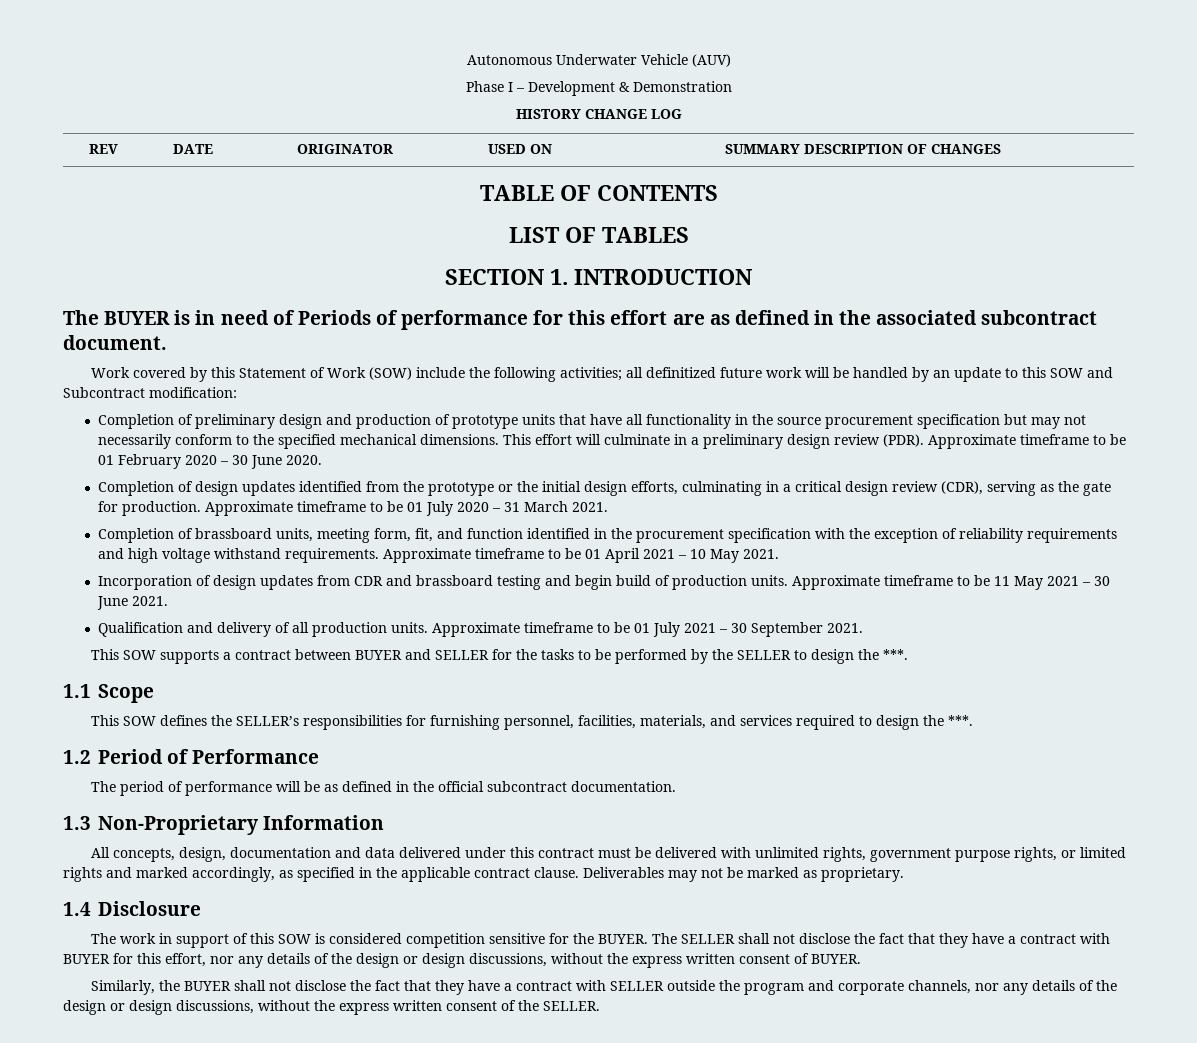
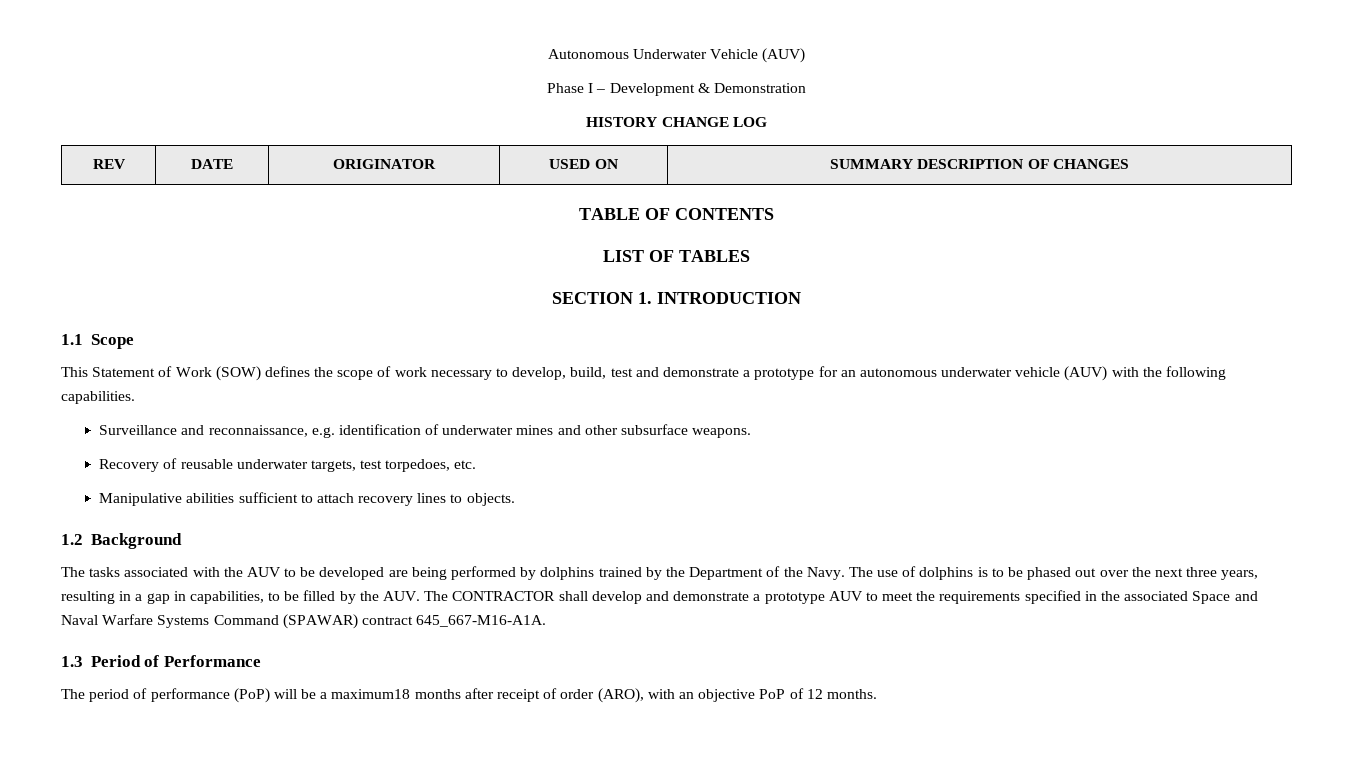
[63,310,1098,330] [63,335,167,350] [90,367,1113,382] [63,387,237,398] [97,414,1086,429] [97,434,1126,449] [97,454,322,469] [97,481,1111,496] [97,501,608,516] [97,528,1117,543] [97,548,779,563] [97,575,1110,590] [96,596,168,610] [97,622,863,637] [90,649,908,664] [63,684,154,703] [90,715,973,730] [63,750,91,764] The BUYER is in need of Periods of performance for this effort are as defined in the associated subcontract document. // Work covered by this Statement of Work (SOW) include the following activities; all definitized future work will be handled by an update to this SOW and Subcontract modification: // Completion of preliminary design and production of prototype units that have all functionality in the source procurement specification but may not necessarily conform to the specified mechanical dimensions. This effort will culminate in a preliminary design review (PDR). Approximate timeframe to be 01 February 2020 – 30 June 2020. // Completion of design updates identified from the prototype or the initial design efforts, culminating in a critical design review (CDR), serving as the gate for production. Approximate timeframe to be 01 July 2020 – 31 March 2021. // Completion of brassboard units, meeting form, fit, and function identified in the procurement specification with the exception of reliability requirements and high voltage withstand requirements. Approximate timeframe to be 01 April 2021 – 10 May 2021. // Incorporation of design updates from CDR and brassboard testing and begin build of production units. Approximate timeframe to be 11 May 2021 – 30 June 2021. // Qualification and delivery of all production units. Approximate timeframe to be 01 July 2021 – 30 September 2021. // This SOW supports a contract between BUYER and SELLER for the tasks to be performed by the SELLER to design the ***. // 1.1 Scope // This SOW defines the SELLER’s responsibilities for furnishing personnel, facilities, materials, and services required to design the ***. // 1.2 -> [61,334,134,349] [61,366,1226,381] [61,391,135,404] [99,424,752,438] [99,458,477,472] [99,492,515,506] [61,533,182,549] [61,566,1259,580] [61,590,1258,604] [61,614,547,629] [61,656,83,667] 1.1 Scope // This Statement of Work (SOW) defines the scope of work necessary to develop, build, test and demonstrate a prototype for an autonomous underwater vehicle (AUV) with the following capabilities. // Surveillance and reconnaissance, e.g. identification of underwater mines and other subsurface weapons. // Recovery of reusable underwater targets, test torpedoes, etc. // Manipulative abilities sufficient to attach recovery lines to objects. // 1.2 Background // The tasks associated with the AUV to be developed are being performed by dolphins trained by the Department of the Navy. The use of dolphins is to be phased out over the next three years, resulting in a gap in capabilities, to be filled by the AUV. The CONTRACTOR shall develop and demonstrate a prototype AUV to meet the requirements specified in the associated Space and Naval Warfare Systems Command (SPAWAR) contract 645_667-M16-A1A. // 1.3
[275,781,676,792] [63,815,385,835] [90,847,1126,862] [63,867,904,882] [63,901,201,916] [90,933,1110,948] [63,953,861,968] [90,980,1117,995] [63,1000,600,1015] will be as defined in the official subcontract documentation. // 1.3 Non-Proprietary Information // All concepts, design, documentation and data delivered under this contract must be delivered with unlimited rights, government purpose rights, or limited rights and marked accordingly, as specified in the applicable contract clause. Deliverables may not be marked as proprietary. // 1.4 Disclosure // The work in support of this SOW is considered competition sensitive for the BUYER. The SELLER shall not disclose the fact that they have a contract with BUYER for this effort, nor any details of the design or design discussions, without the express written consent of BUYER. // Similarly, the BUYER shall not disclose the fact that they have a contract with SELLER outside the program and corporate channels, nor any details of the design or design discussions, without the express written consent of the SELLER. -> [233,688,877,703] (PoP) will be a maximum18 months after receipt of order (ARO), with an objective PoP of 12 months.

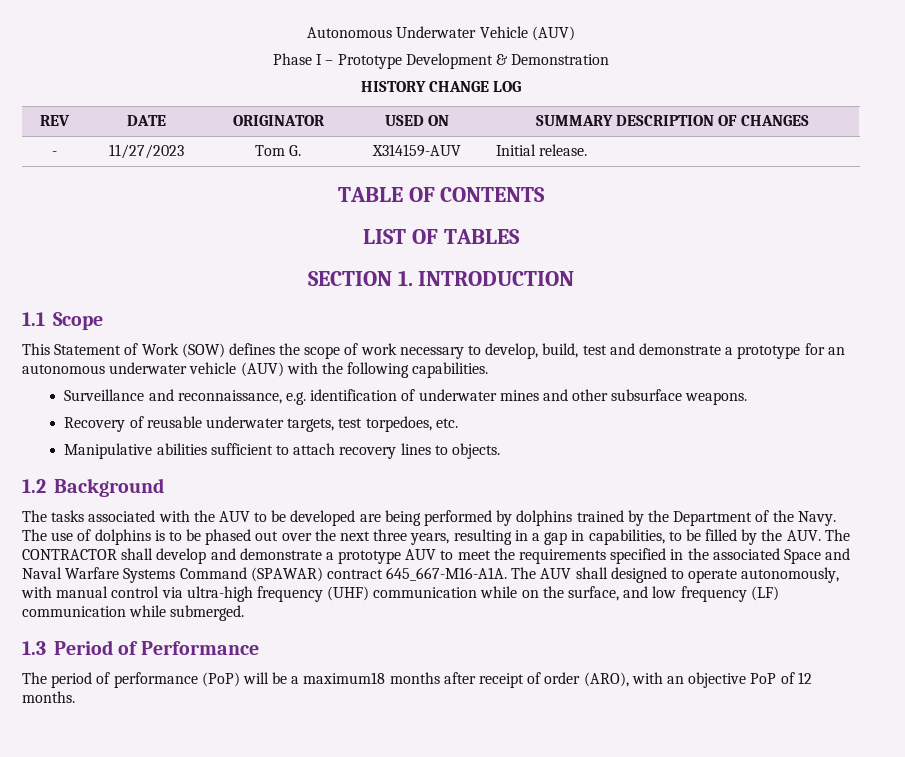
(606, 91) none -> [337,54,402,69] Prototype
(1129, 164) none -> [51,151,57,156] [108,144,184,159] [254,145,302,156] [372,144,461,157] [495,144,587,156] // - | 11/27/2023 | Tom G. | X314159-AUV | Initial release.
(547, 621) none -> [511,567,840,583] [21,586,779,602] [22,605,245,621] The AUV shall designed to operate autonomously, with manual control via ultra-high frequency (UHF) communication while on the surface, and low frequency (LF) communication while submerged.

